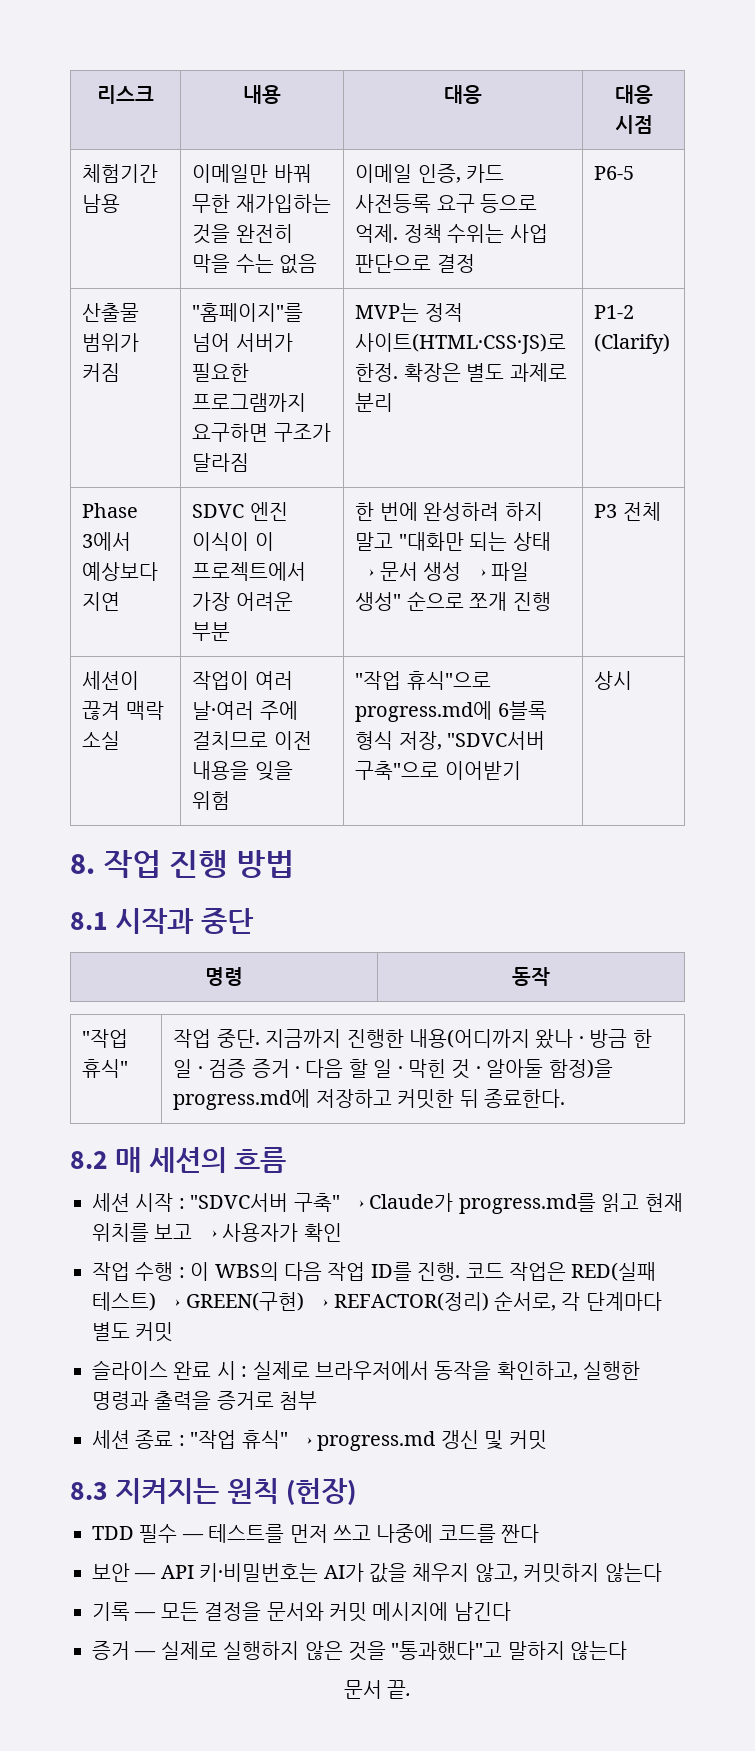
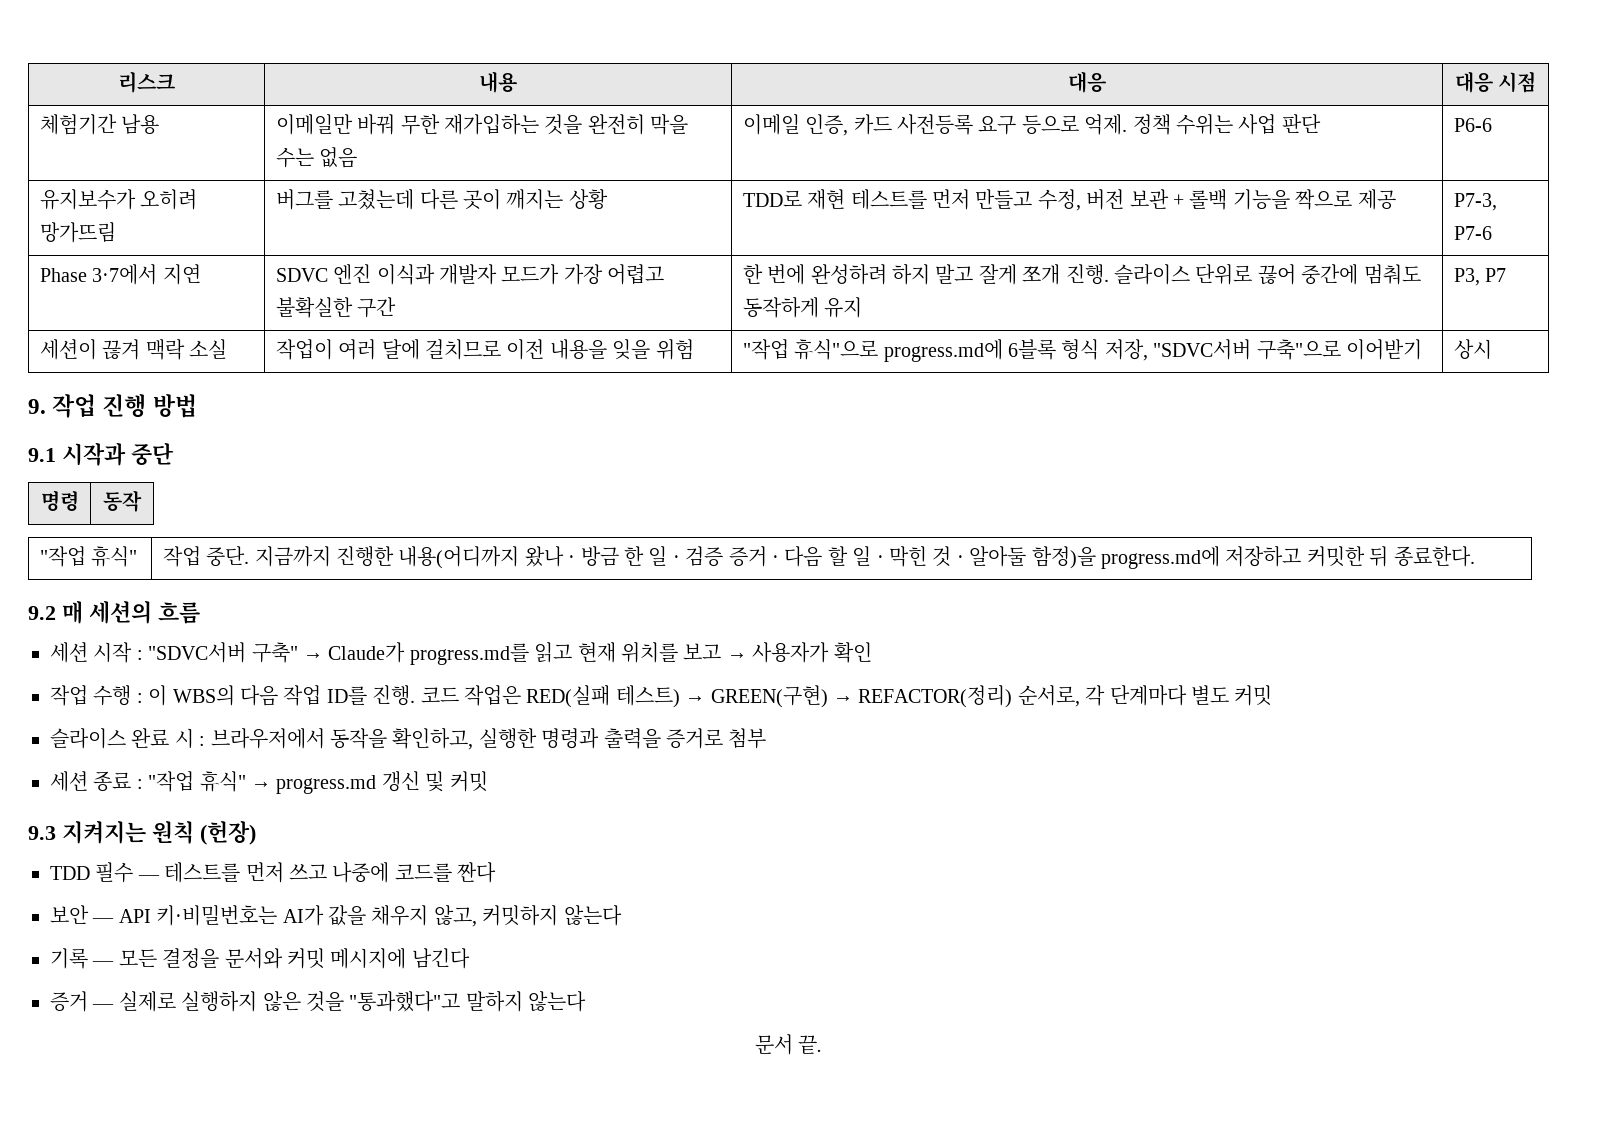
[355,254,475,273] [594,166,635,180] [82,303,140,322] [82,333,140,352] [82,363,121,382] [192,303,304,322] [192,333,293,352] [192,363,250,382] [192,393,307,412] [192,423,331,442] [192,453,250,472] [355,303,463,322] [355,333,567,354] [355,363,567,382] [355,393,394,412] [594,305,635,319] [594,333,671,354] 판단으로 결정 | P6-5 // 산출물 범위가 커짐 | "홈페이지"를 넘어 서버가 필요한 프로그램까지 요구하면 구조가 달라짐 | MVP는 정적 사이트(HTML·CSS·JS)로 한정. 확장은 별도 과제로 분리 | P1-2 (Clarify) -> [1281,114,1321,133] [1453,118,1492,132] [39,189,198,210] [39,222,116,243] [275,189,608,210] [742,189,1396,211] [1453,193,1497,211] [1453,226,1492,240] 판단 | P6-6 // 유지보수가 오히려 망가뜨림 | 버그를 고쳤는데 다른 곳이 깨지는 상황 | TDD로 재현 테스트를 먼저 만들고 수정, 버전 보관 + 롤백 기능을 짝으로 제공 | P7-3, P7-6
[82,532,132,551] [82,562,159,581] 3에서 예상보다 -> [92,264,158,285] 3·7에서
[192,532,274,551] [192,562,307,581] [192,592,293,611] [192,622,231,641] 이식이 이 프로젝트에서 가장 어려운 부분 -> [376,264,665,285] [275,297,397,318] 이식과 개발자 모드가 가장 어렵고 불확실한 구간
[398,532,551,551] [355,562,529,581] [355,591,551,611] [594,502,661,521] "대화만 되는 상태 → 문서 생성 → 파일 생성" 순으로 쪼개 진행 | P3 전체 -> [978,264,1421,285] [742,297,863,318] [1453,268,1507,286] 잘게 쪼개 진행. 슬라이스 단위로 끊어 중간에 멈춰도 동작하게 유지 | P3, P7
[192,701,298,720] 날·여러 주에 -> [381,339,420,360] 달에
[70,854,95,874] 8. -> [28,399,46,414] 9.
[70,912,108,930] 8.1 -> [28,448,56,462] 9.1
[70,1151,108,1169] 8.2 -> [28,606,56,620] 9.2
[252,1361,310,1380] 실제로 -> (206, 741) none
[70,1482,108,1500] 8.3 -> [28,826,56,840] 9.3

